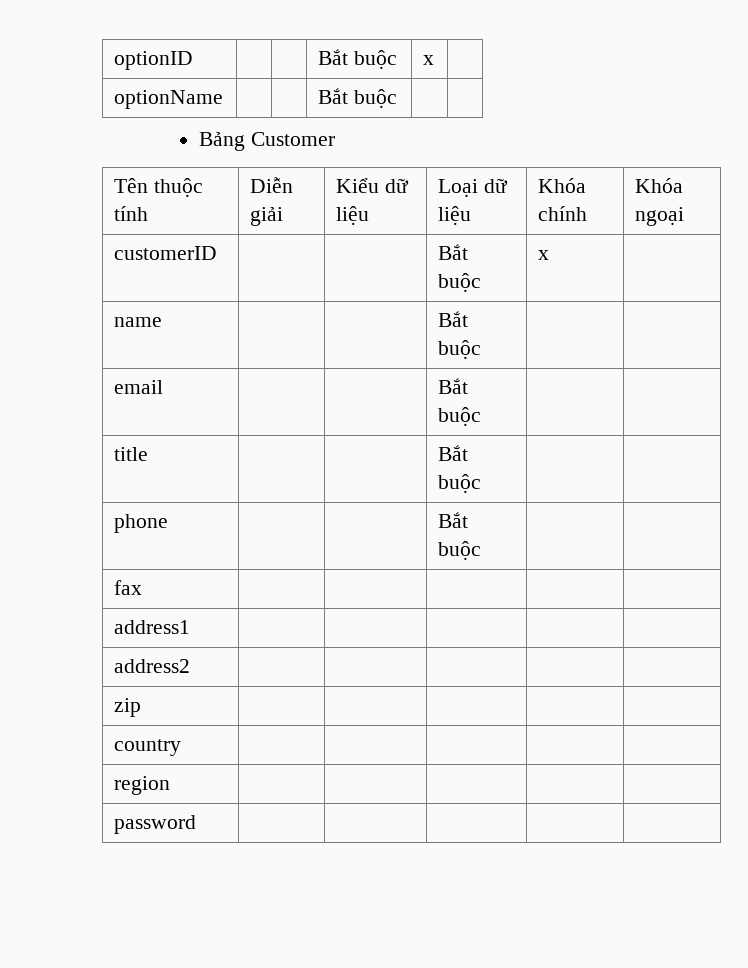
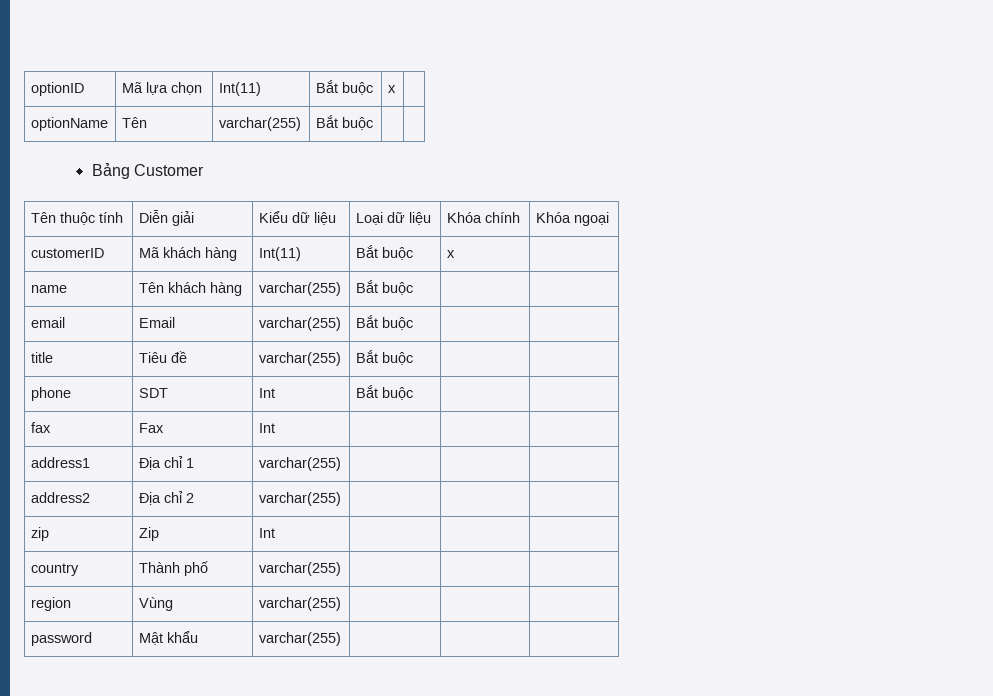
(194, 60) | -> [121,82,202,95] [218,82,261,96] Mã lựa chọn | Int(11)
(224, 99) | -> [121,117,147,128] [218,117,301,131] Tên | varchar(255)
(218, 253) | -> [138,247,237,261] [258,247,301,261] Mã khách hàng | Int(11)
(163, 322) | -> [138,282,242,296] [258,282,341,296] Tên khách hàng | varchar(255)
(164, 387) | -> [138,317,175,328] [258,317,341,331] Email | varchar(255)
(149, 454) | -> [138,351,187,363] [258,352,341,366] Tiêu đề | varchar(255)
(169, 523) | -> [138,388,168,398] [258,388,275,398] SDT | Int
(143, 587) | -> [138,423,164,433] [258,423,275,433] Fax | Int
[114,659,191,673] | | | | // address2 | | -> [138,456,194,470] [258,457,341,471] [30,492,90,503] [138,491,194,505] [258,492,341,506] Địa chỉ 1 | varchar(255) | | | // address2 | Địa chỉ 2 | varchar(255)
(142, 707) | -> [138,527,159,541] [258,528,275,538] Zip | Int
(182, 747) | -> [138,561,208,576] [258,562,341,576] Thành phố | varchar(255)
(171, 785) | -> [138,597,173,611] [258,597,341,611] Vùng | varchar(255)
(197, 824) | -> [138,631,198,645] [258,632,341,646] Mật khẩu | varchar(255)

